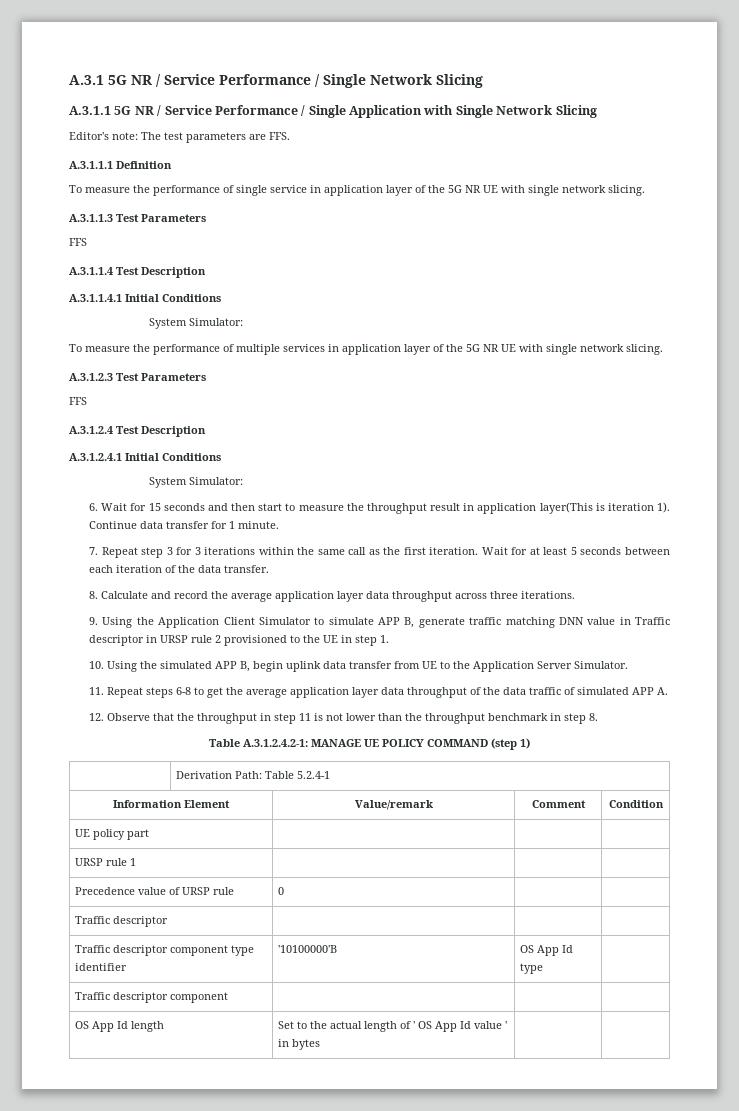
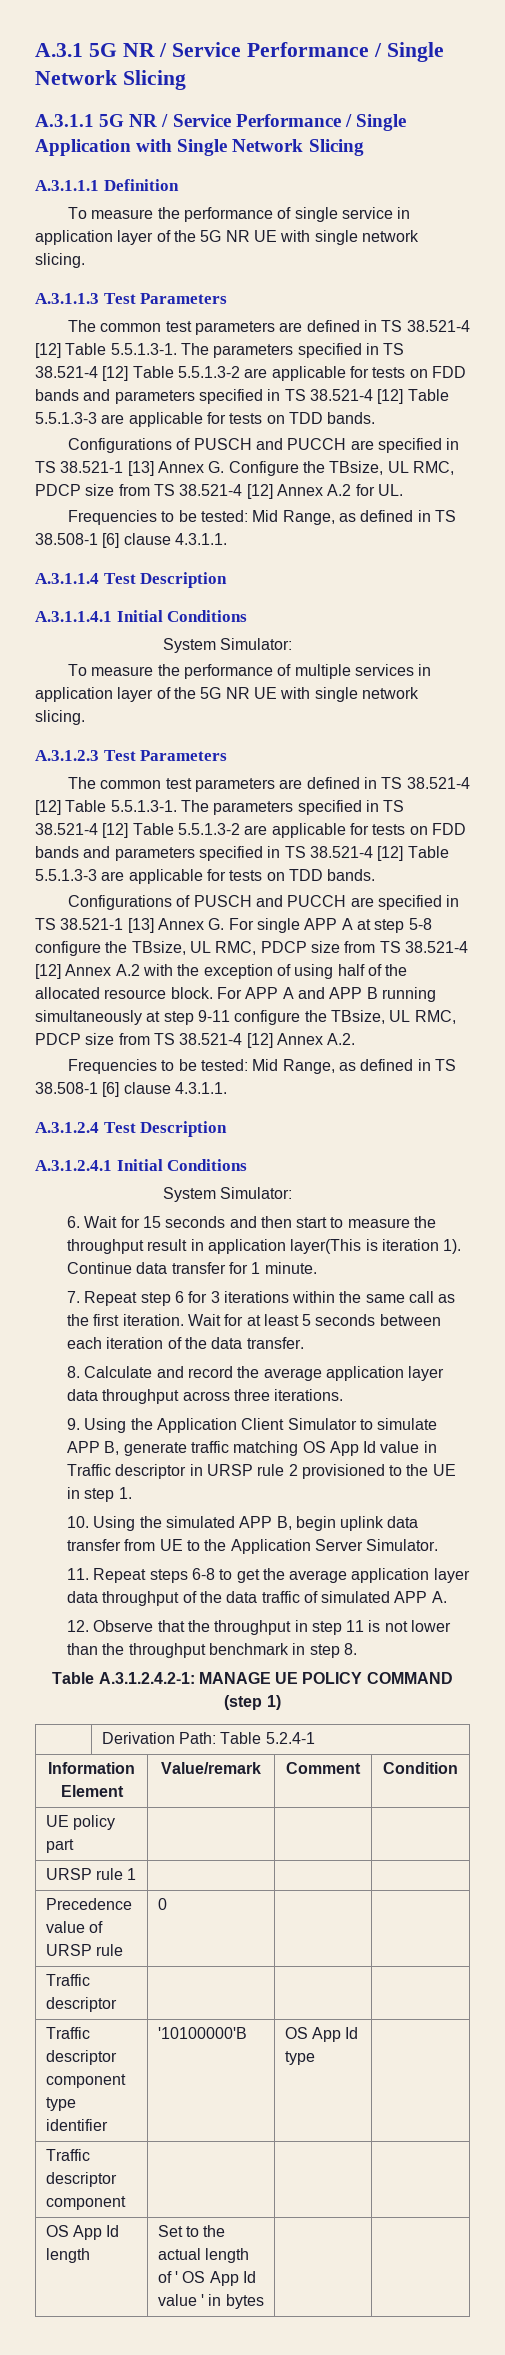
[69,132,290,143] // Editor's note: The test parameters are FFS. -> (364, 147) none
[69,238,87,246] FFS -> [68,320,470,335] [35,343,405,358] [35,366,466,381] [35,389,449,404] [35,412,376,427] [68,438,460,453] [35,461,454,476] [35,484,403,499] [68,510,456,525] [35,533,227,548] The common test parameters are defined in TS 38.521-4 [12] Table 5.5.1.3-1. The parameters specified in TS 38.521-4 [12] Table 5.5.1.3-2 are applicable for tests on FDD bands and parameters specified in TS 38.521-4 [12] Table 5.5.1.3-3 are applicable for tests on TDD bands. // Configurations of PUSCH and PUCCH are specified in TS 38.521-1 [13] Annex G. Configure the TBsize, UL RMC, PDCP size from TS 38.521-4 [12] Annex A.2 for UL. // Frequencies to be tested: Mid Range, as defined in TS 38.508-1 [6] clause 4.3.1.1.
[69,397,87,405] FFS -> [68,777,470,792] [35,800,405,815] [35,823,466,838] [35,846,449,861] [35,869,376,884] [68,895,460,910] [35,918,432,933] [35,941,468,956] [35,964,408,979] [35,987,436,1002] [35,1010,456,1025] [35,1033,356,1048] [68,1059,456,1074] [35,1082,227,1097] The common test parameters are defined in TS 38.521-4 [12] Table 5.5.1.3-1. The parameters specified in TS 38.521-4 [12] Table 5.5.1.3-2 are applicable for tests on FDD bands and parameters specified in TS 38.521-4 [12] Table 5.5.1.3-3 are applicable for tests on TDD bands. // Configurations of PUSCH and PUCCH are specified in TS 38.521-1 [13] Annex G. For single APP A at step 5-8 configure the TBsize, UL RMC, PDCP size from TS 38.521-4 [12] Annex A.2 with the exception of using half of the allocated resource block. For APP A and APP B running simultaneously at step 9-11 configure the TBsize, UL RMC, PDCP size from TS 38.521-4 [12] Annex A.2. // Frequencies to be tested: Mid Range, as defined in TS 38.508-1 [6] clause 4.3.1.1.
[166,547,173,555] 3 -> [174,1291,184,1303] 6
[558,617,584,625] DNN -> [302,1441,377,1456] OS App Id

